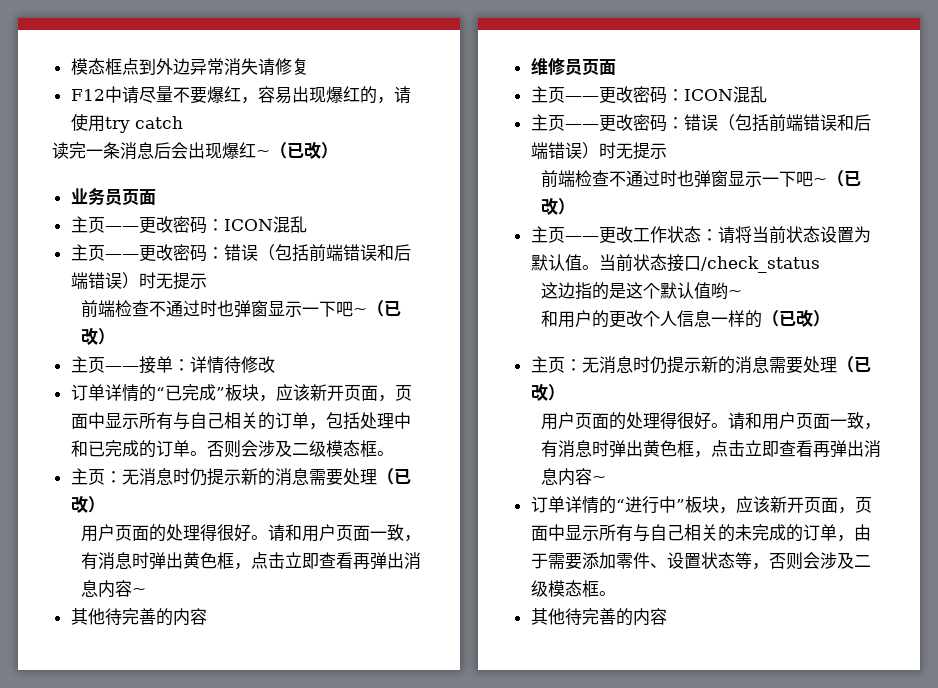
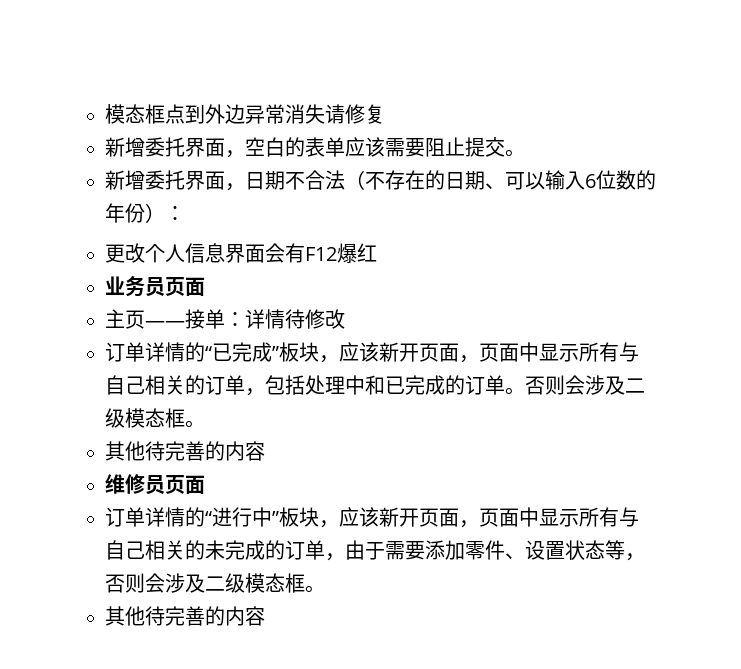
[70,86,411,104] [70,113,183,133] [52,141,338,160] [70,188,156,206] [70,216,307,234] [70,244,411,262] [70,272,207,290] [81,300,402,318] [81,327,116,345] F12中请尽量不要爆红，容易出现爆红的，请使用try catch // 读完一条消息后会出现爆红~（已改） // 业务员页面 // 主页——更改密码：ICON混乱 // 主页——更改密码：错误（包括前端错误和后端错误）时无提示 // 前端检查不通过时也弹窗显示一下吧~（已改） -> [105,137,525,158] [105,170,656,191] [105,203,185,223] [105,243,377,264] [105,276,205,297] 新增委托界面，空白的表单应该需要阻止提交。 // 新增委托界面，日期不合法（不存在的日期、可以输入6位数的年份）： // 更改个人信息界面会有F12爆红 // 业务员页面
[70,468,411,486] [70,495,105,513] [81,524,422,542] [81,552,422,570] [81,580,147,598] // 主页：无消息时仍提示新的消息需要处理（已改） // 用户页面的处理得很好。请和用户页面一致，有消息时弹出黄色框，点击立即查看再弹出消息内容~ -> (205, 424) none
[530,86,767,104] [530,114,871,132] [530,142,667,160] [541,170,862,188] [541,197,576,215] [530,226,871,244] [530,254,820,273] [541,282,743,300] [541,309,831,328] [530,356,871,374] [530,383,565,401] [541,412,882,430] [541,440,882,458] [541,468,607,486] // 主页——更改密码：ICON混乱 // 主页——更改密码：错误（包括前端错误和后端错误）时无提示 // 前端检查不通过时也弹窗显示一下吧~（已改） // 主页——更改工作状态：请将当前状态设置为默认值。当前状态接口/check_status // 这边指的是这个默认值哟~ // 和用户的更改个人信息一样的（已改） // 主页：无消息时仍提示新的消息需要处理（已改） // 用户页面的处理得很好。请和用户页面一致，有消息时弹出黄色框，点击立即查看再弹出消息内容~ -> (205, 484) none

